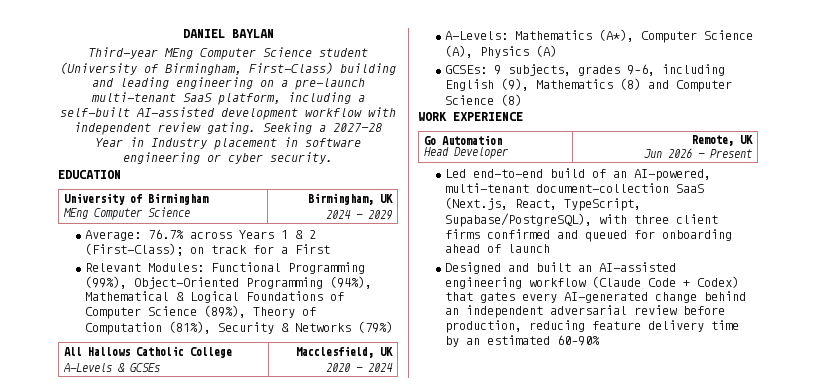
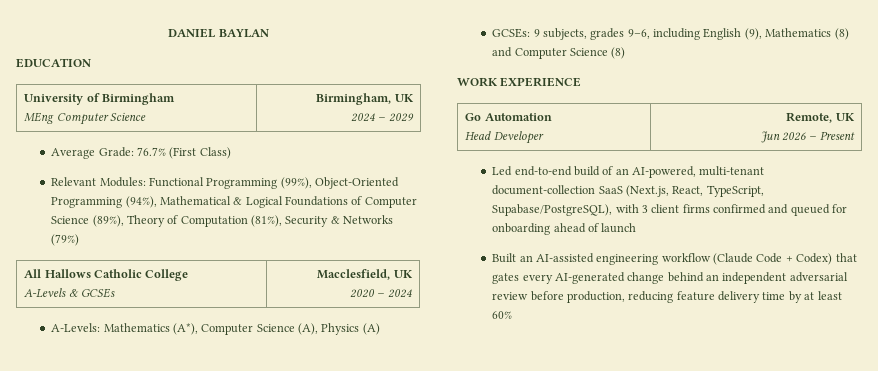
[88,47,368,60] [60,62,396,75] [91,77,365,90] [90,92,365,105] [60,107,396,120] [74,122,382,135] [95,137,361,150] [123,152,333,164] // Third-year MEng Computer Science student (University of Birmingham, First-Class) building and leading engineering on a pre-launch multi-tenant SaaS platform, including a self-built AI-assisted development workflow with independent review gating. Seeking a 2027–28 Year in Industry placement in software engineering or cyber security. -> (269, 33) none
[85,229,317,241] [85,243,331,256] Average: 76.7% across Years 1 & 2 (First-Class); on track for a First -> [51,147,231,159] Average Grade: 76.7% (First Class)
[634,215,670,224] three -> [641,205,648,213] 3
[445,262,572,274] Designed and built -> [492,253,517,263] Built
[466,335,601,346] an estimated 60–90% -> [804,291,842,300] [492,311,513,319] at least 60%

